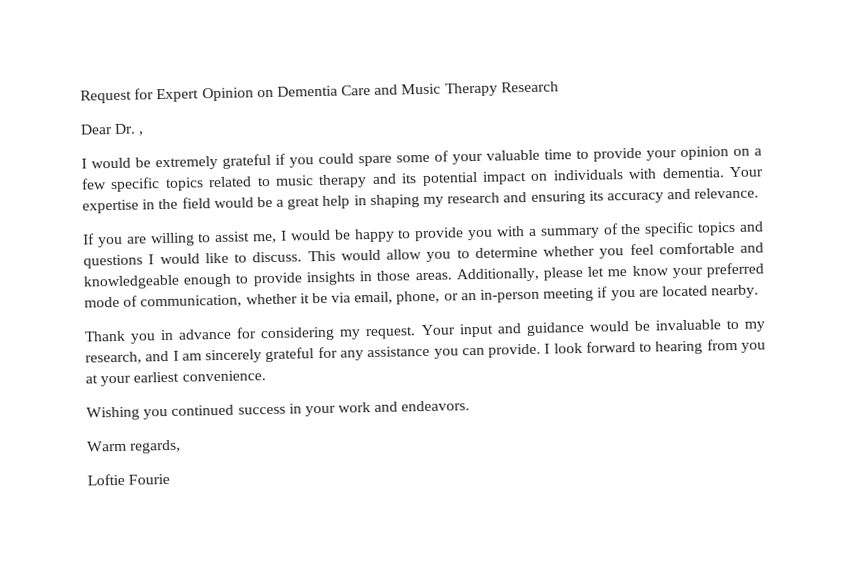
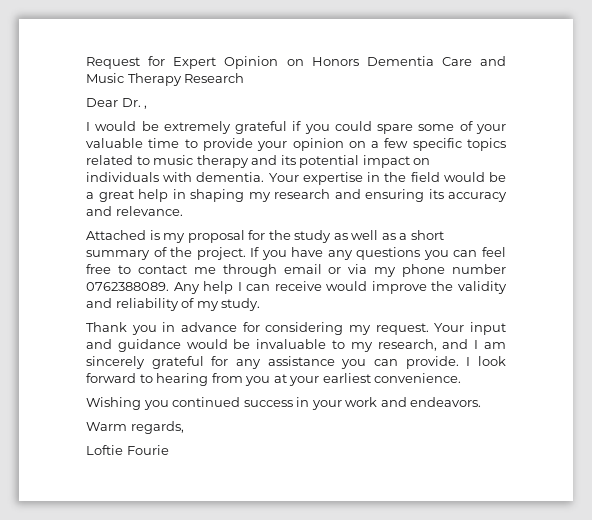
(274, 93) none -> [311,57,359,66] Honors
[82,221,764,248] [83,241,764,269] [83,262,764,290] [84,284,760,309] If you are willing to assist me, I would be happy to provide you with a summary of the specific topics and questions I would like to discuss. This would allow you to determine whether you feel comfortable and knowledgeable enough to provide insights in those areas. Additionally, please let me know your preferred mode of communication, whether it be via email, phone, or an in-person meeting if you are located nearby. -> [86,230,444,243] [86,247,506,260] [86,264,506,277] [86,281,507,294] [86,298,261,311] Attached is my proposal for the study as well as a short summary of the project. If you have any questions you can feel free to contact me through email or via my phone number 0762388089. Any help I can receive would improve the validity and reliability of my study.

